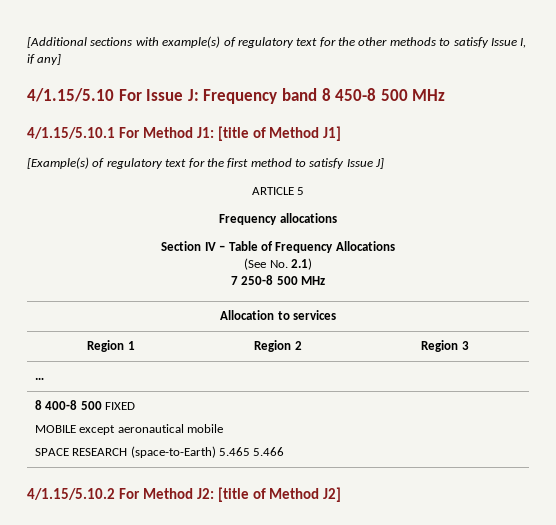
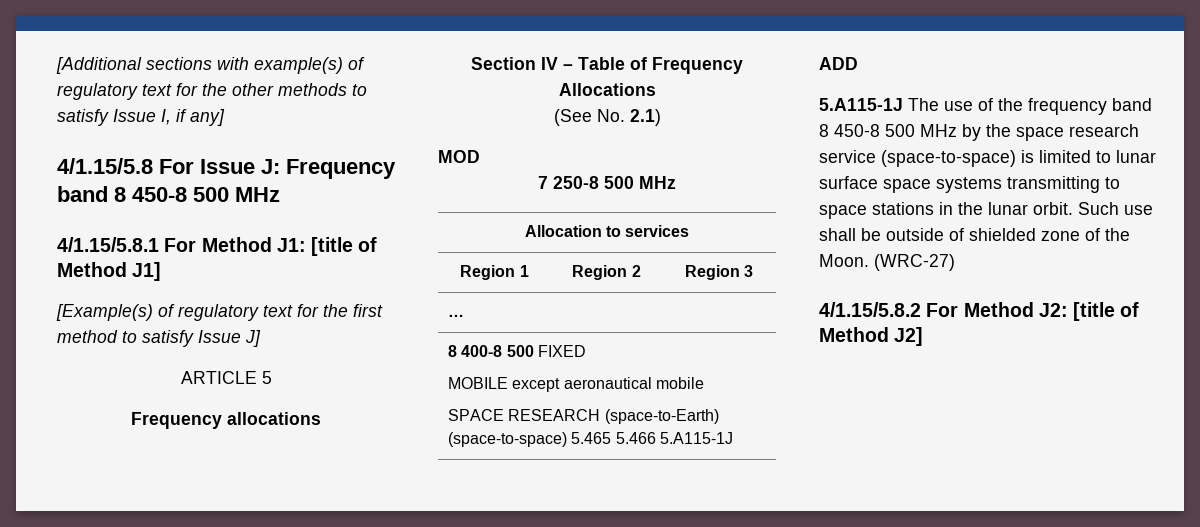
[27,88,114,102] 4/1.15/5.10 -> [57,158,153,174] 4/1.15/5.8
[27,127,115,139] 4/1.15/5.10.1 -> [57,237,159,252] 4/1.15/5.8.1
(312, 264) none -> [438,150,480,163] // MOD
(216, 452) none -> [447,432,567,447] (space-to-space)
[27,488,115,500] // 4/1.15/5.10.2 -> [659,432,733,444] [819,57,858,70] [819,98,1152,115] [819,124,1139,141] [819,150,1156,167] [819,176,1120,193] [819,202,1153,219] [819,228,1130,241] [819,254,955,271] [819,302,921,317] 5.A115-1J // ADD // 5.A115-1J The use of the frequency band 8 450-8 500 MHz by the space research service (space-to-space) is limited to lunar surface space systems transmitting to space stations in the lunar orbit. Such use shall be outside of shielded zone of the Moon. (WRC-27) // 4/1.15/5.8.2

